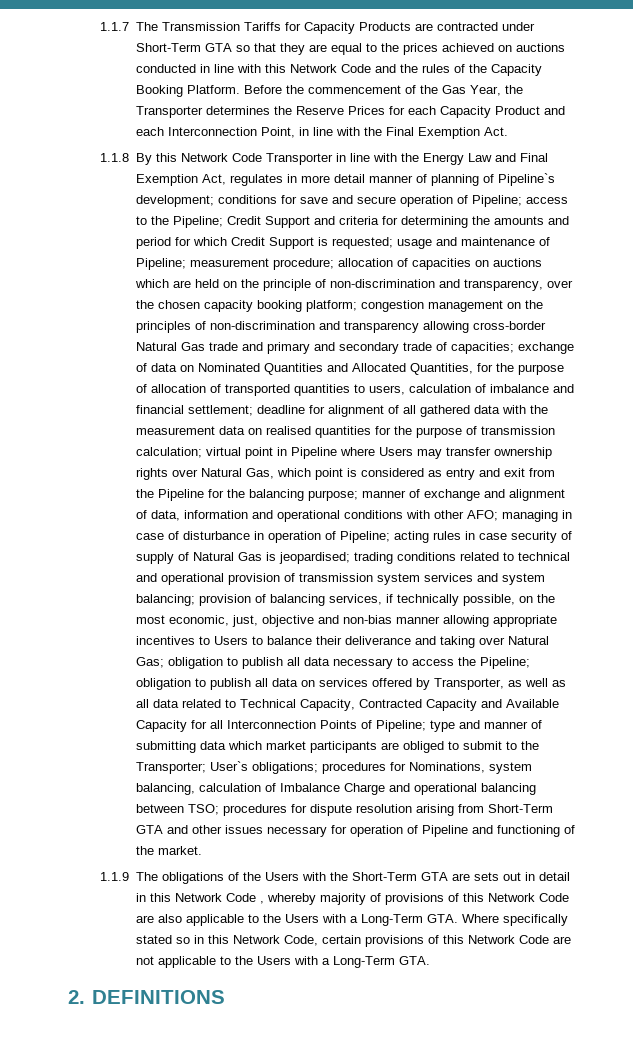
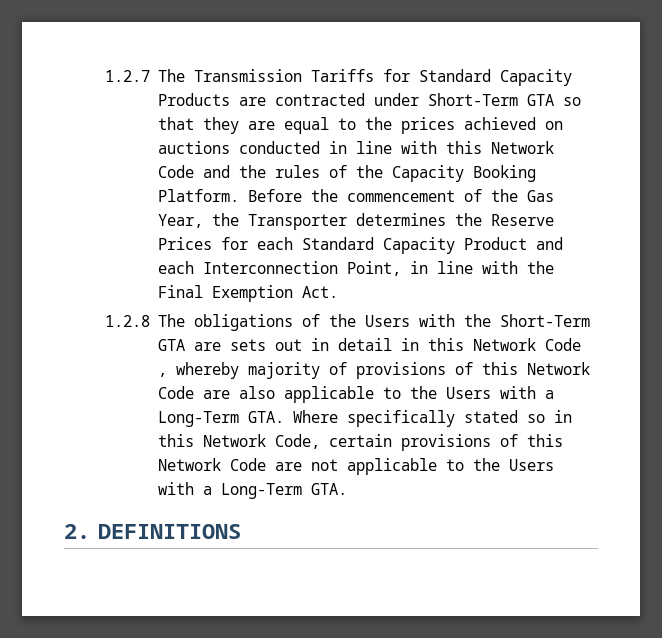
[100,22,130,31] 1.1.7 -> [105,70,151,82] 1.2.7
(301, 26) none -> [418,69,491,82] Standard
(436, 110) none -> [301,237,374,250] Standard
[100,153,548,165] [135,173,555,186] [135,195,568,207] [135,216,569,228] [135,237,550,249] [135,258,542,270] [134,279,573,291] [135,300,543,312] [135,321,546,333] [135,342,574,354] [135,363,564,375] [135,384,574,396] [135,405,548,417] [135,426,555,438] [135,447,552,459] [135,468,555,480] [135,489,565,501] [135,510,572,522] [135,531,572,543] [135,552,570,564] [135,573,545,585] [135,594,555,606] [135,615,557,627] [135,636,549,648] [135,657,530,669] [135,678,566,690] [135,699,559,711] [135,720,542,732] [135,741,539,753] [135,761,532,774] [135,783,536,795] [135,804,553,816] [135,825,575,837] [135,846,202,855] [100,872,130,881] 1.1.8 By this Network Code Transporter in line with the Energy Law and Final Exemption Act, regulates in more detail manner of planning of Pipeline`s development; conditions for save and secure operation of Pipeline; access to the Pipeline; Credit Support and criteria for determining the amounts and period for which Credit Support is requested; usage and maintenance of Pipeline; measurement procedure; allocation of capacities on auctions which are held on the principle of non-discrimination and transparency, over the chosen capacity booking platform; congestion management on the principles of non-discrimination and transparency allowing cross-border Natural Gas trade and primary and secondary trade of capacities; exchange of data on Nominated Quantities and Allocated Quantities, for the purpose of allocation of transported quantities to users, calculation of imbalance and financial settlement; deadline for alignment of all gathered data with the measurement data on realised quantities for the purpose of transmission calculation; virtual point in Pipeline where Users may transfer ownership rights over Natural Gas, which point is considered as entry and exit from the Pipeline for the balancing purpose; manner of exchange and alignment of data, information and operational conditions with other AFO; managing in case of disturbance in operation of Pipeline; acting rules in case security of supply of Natural Gas is jeopardised; trading conditions related to technical and operational provision of transmission system services and system balancing; provision of balancing services, if technically possible, on the most economic, just, objective and non-bias manner allowing appropriate incentives to Users to balance their deliverance and taking over Natural Gas; obligation to publish all data necessary to access the Pipeline; obligation to publish all data on services offered by Transporter, as well as all data related to Technical Capacity, Contracted Capacity and Available Capacity for all Interconnection Points of Pipeline; type and manner of submitting data which market participants are obliged to submit to the Transporter; User`s obligations; procedures for Nominations, system balancing, calculation of Imbalance Charge and operational balancing between TSO; procedures for dispute resolution arising from Short-Term GTA and other issues necessary for operation of Pipeline and functioning of the market. // 1.1.9 -> [105,315,151,327] 1.2.8

